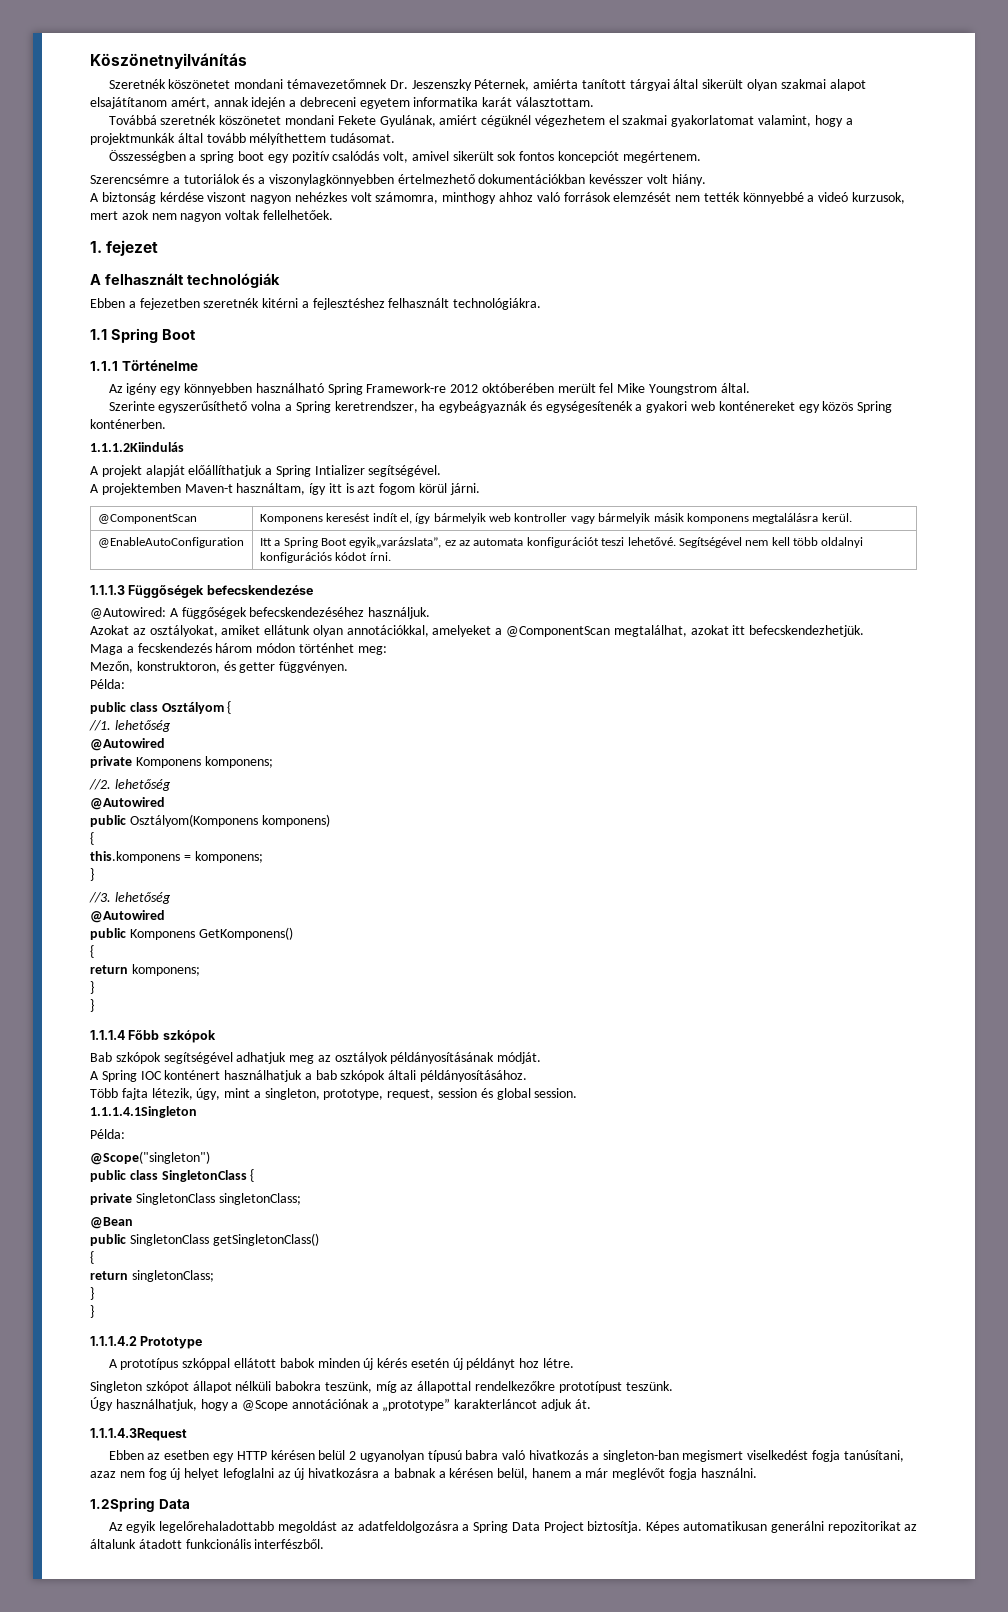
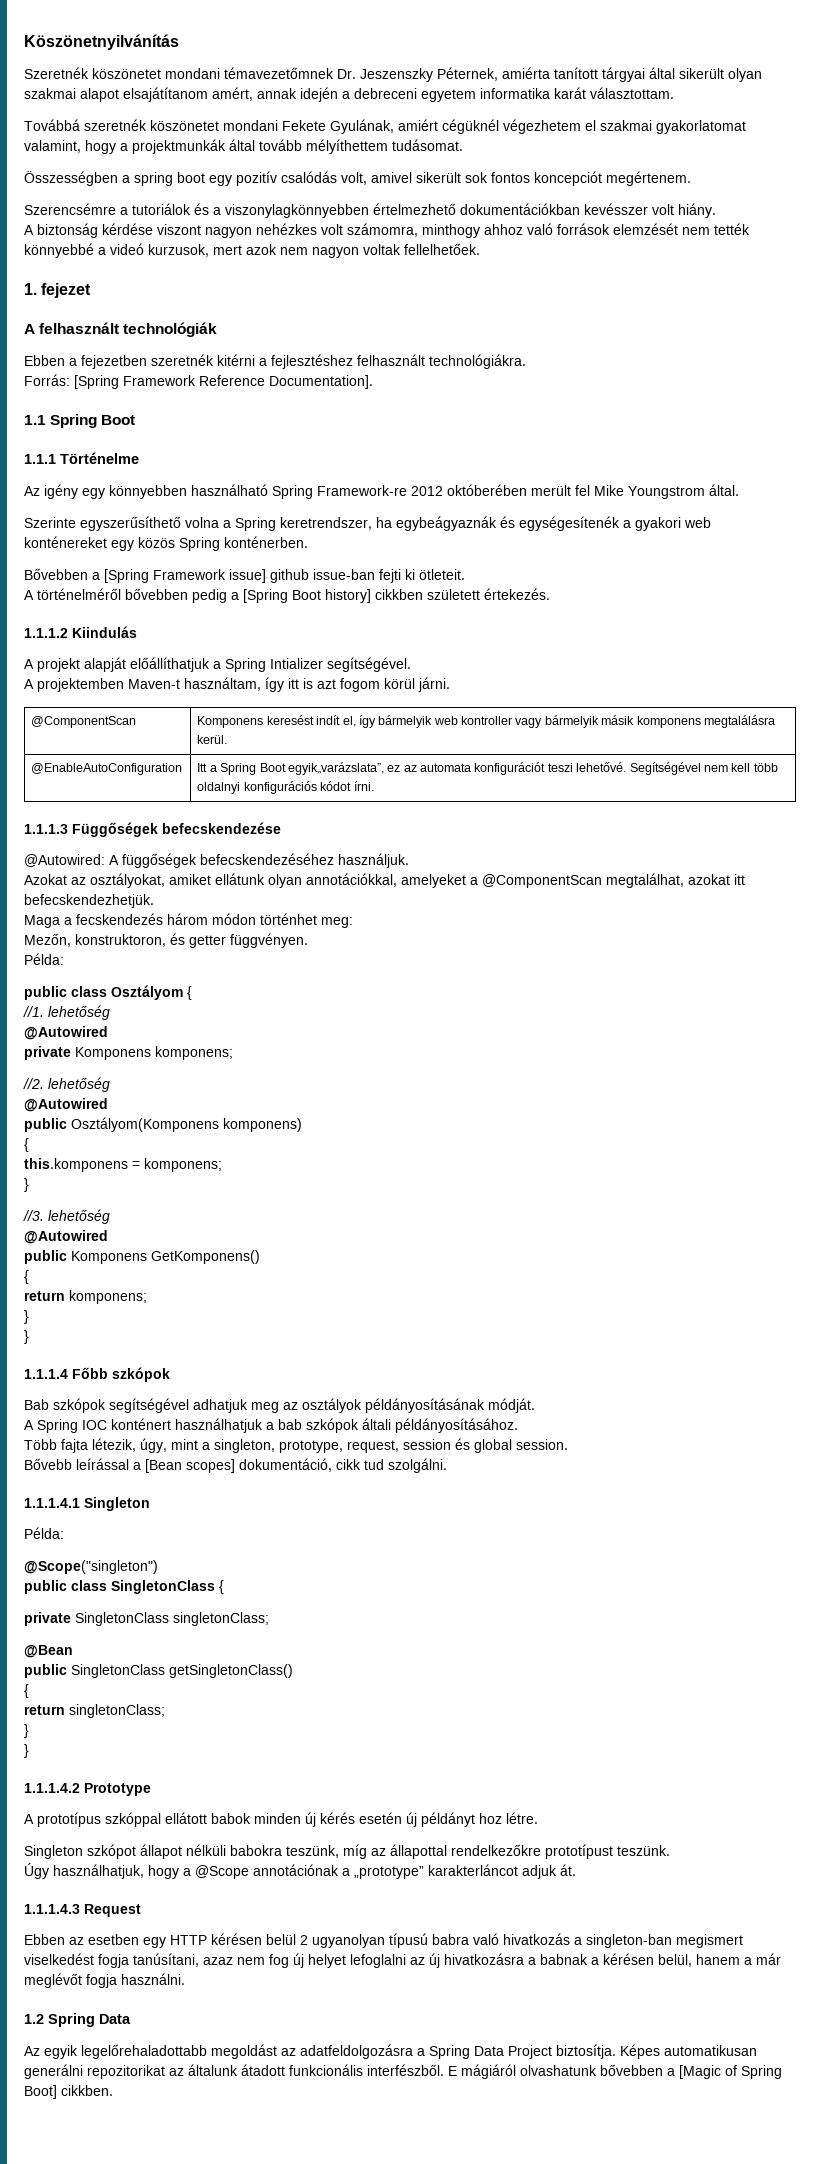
(542, 304) none -> [24,374,373,389] // Forrás: [Spring Framework Reference Documentation].
[90,442,184,452] 1.1.1.2Kiindulás -> [24,568,465,583] [24,588,550,603] [24,626,137,638] Bővebben a [Spring Framework issue] github issue-ban fejti ki ötleteit. // A történelméről bővebben pedig a [Spring Boot history] cikkben született értekezés. // 1.1.1.2 Kiindulás
[90,1106,197,1118] 1.1.1.4.1Singleton -> [24,1458,447,1473] [24,1497,150,1511] Bővebb leírással a [Bean scopes] dokumentáció, cikk tud szolgálni. // 1.1.1.4.1 Singleton
[90,1428,187,1441] 1.1.1.4.3Request -> [24,1904,141,1917] 1.1.1.4.3 Request
[90,1498,155,1512] 1.2Spring -> [24,2013,95,2027] 1.2 Spring
(325, 1544) none -> [448,2064,782,2079] [24,2085,113,2099] E mágiáról olvashatunk bővebben a [Magic of Spring Boot] cikkben.

